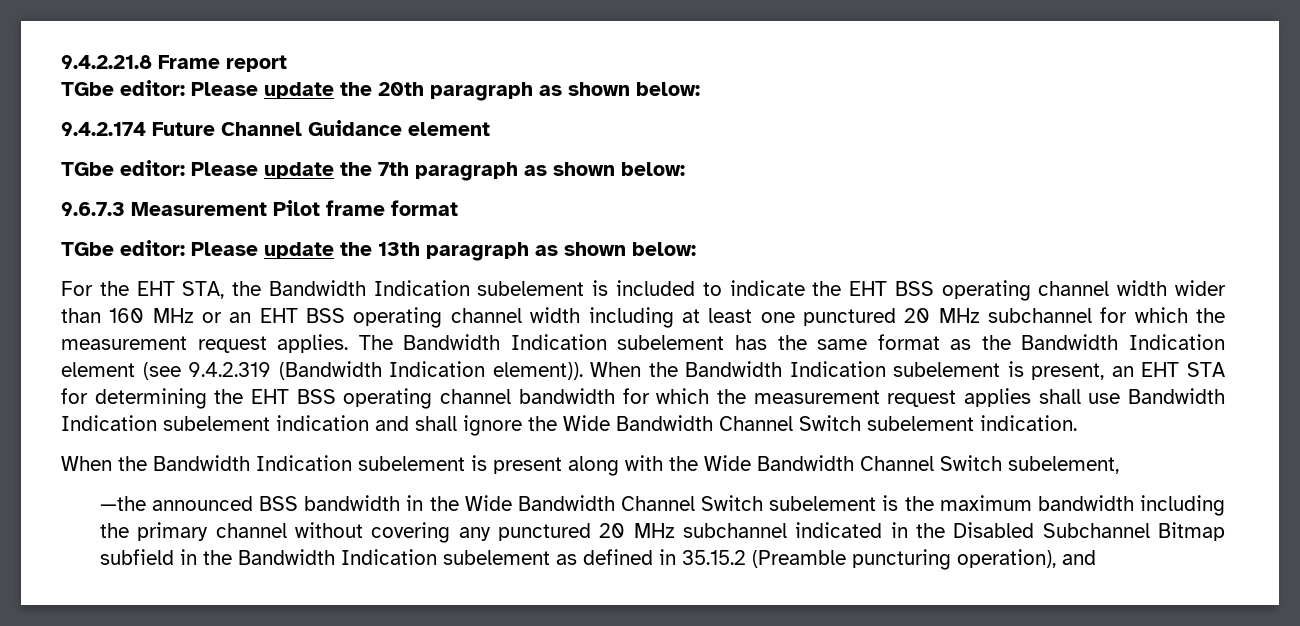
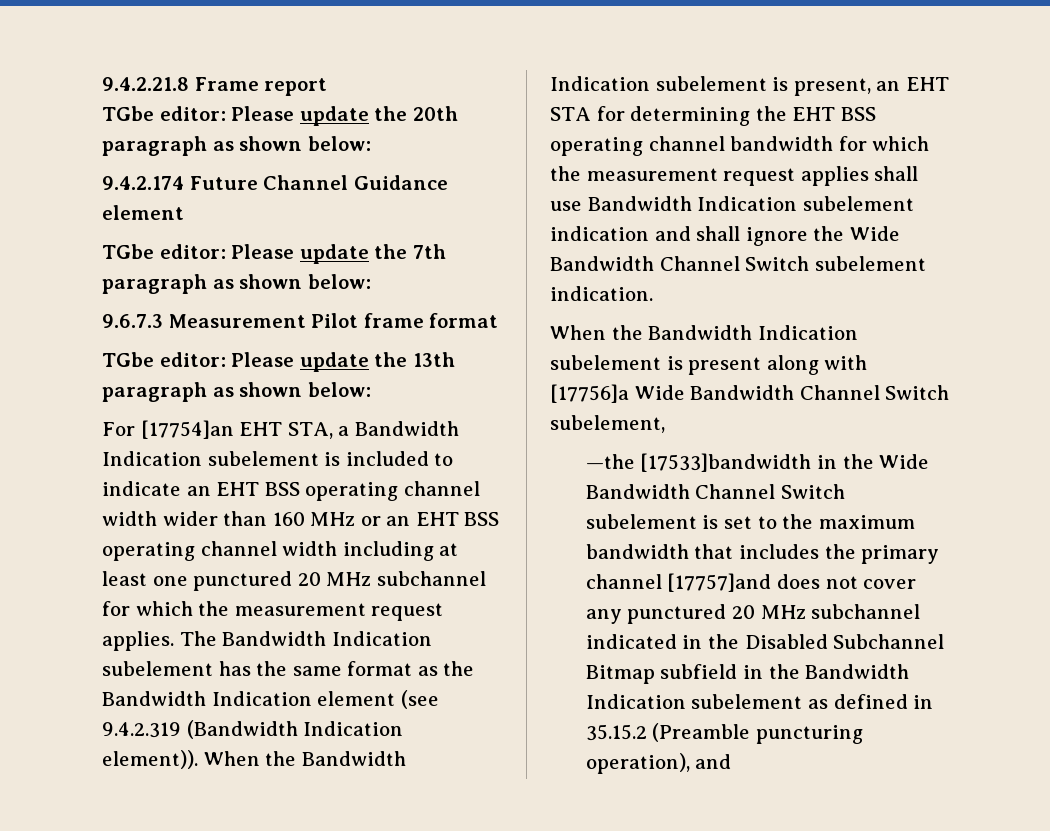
[99,281,129,296] the -> [140,420,234,439] [17754]an
[232,281,262,296] the -> [338,426,350,436] a
[812,281,842,296] the -> [186,486,211,496] an
[669,456,698,471] the -> [550,384,629,403] [17756]a
[152,495,401,511] announced BSS bandwidth -> [640,453,812,472] [17533]bandwidth
(899, 503) none -> [724,516,777,529] set to
[1140,495,1225,516] including -> [694,544,820,559] that includes
[294,522,451,543] without covering -> [667,573,917,592] [17757]and does not cover

